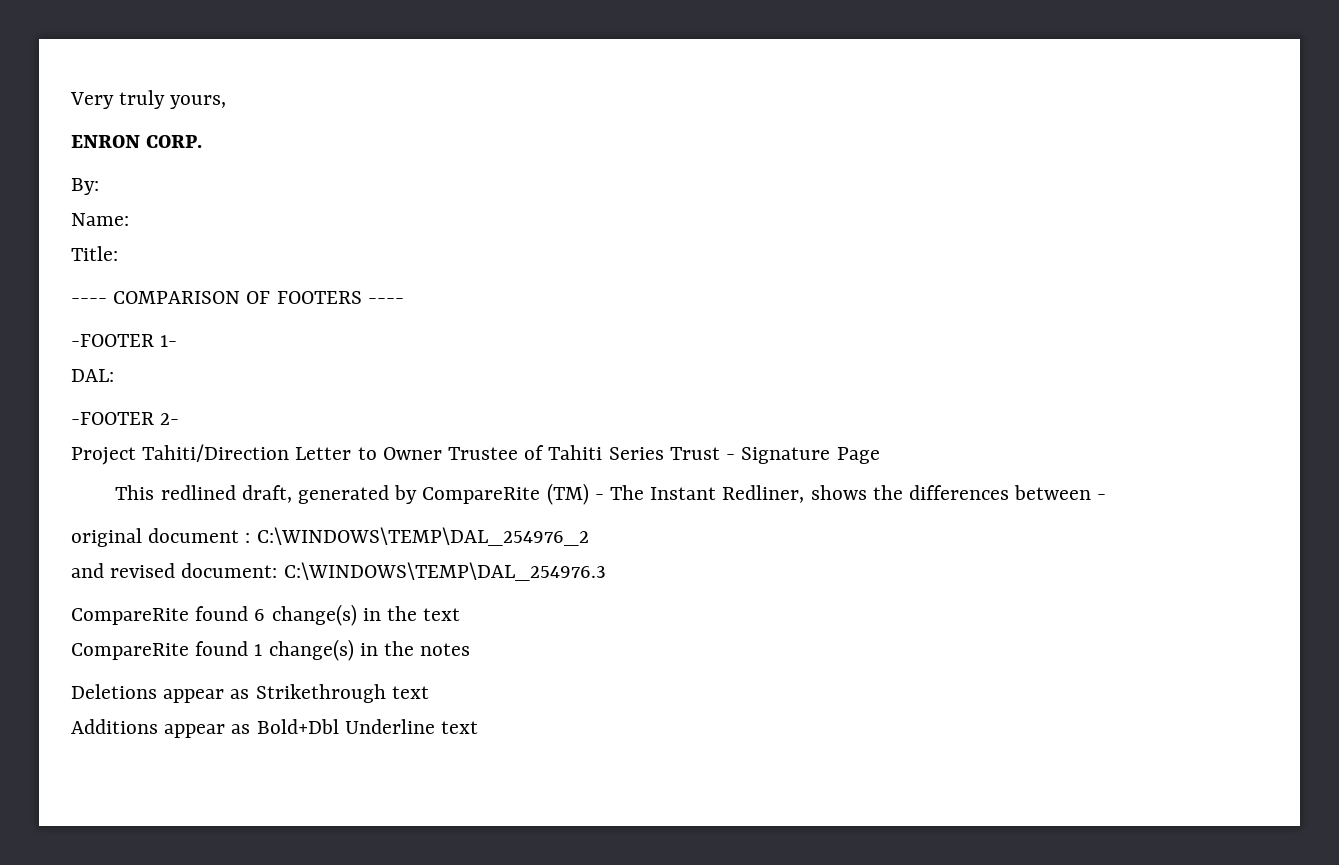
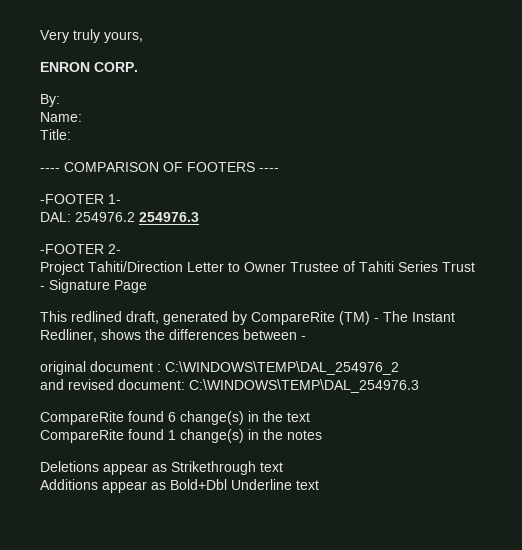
(114, 375) none -> [75,212,199,222] 254976.2 254976.3

